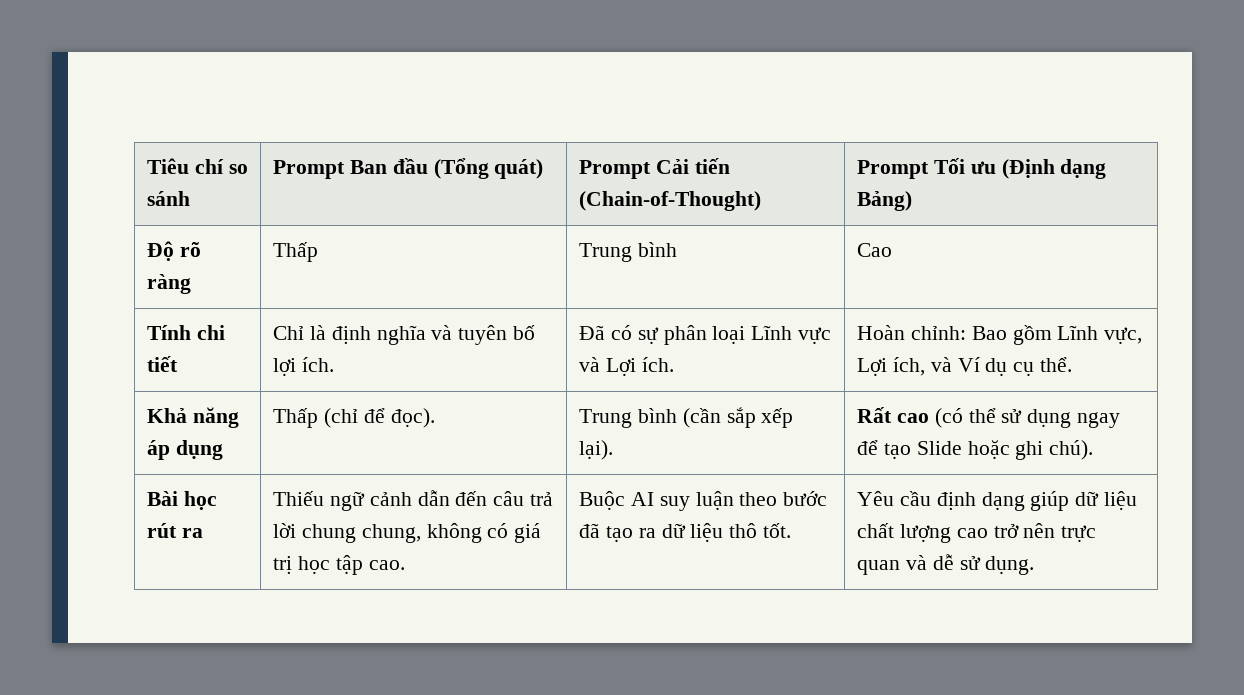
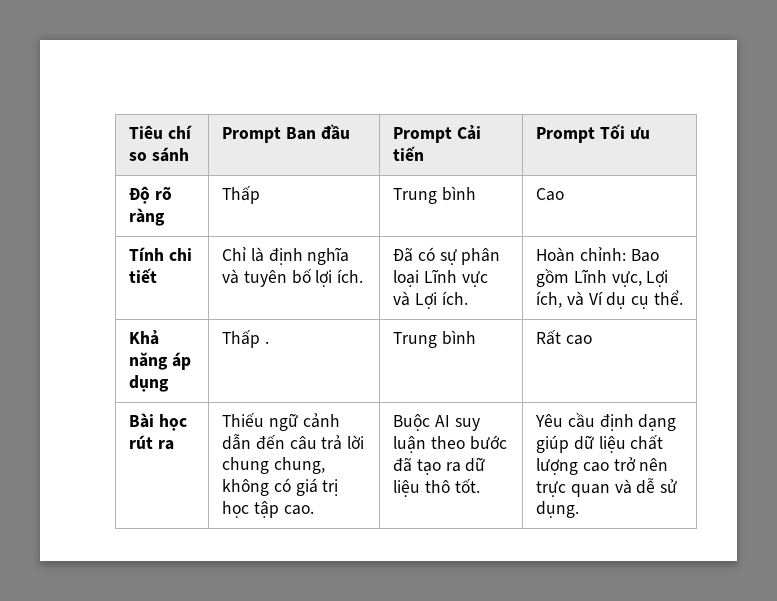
[433,158,544,179] (Tổng quát) -> (350, 132) none
[579,191,762,211] (Chain-of-Thought) -> (425, 153) none
[1001,159,1107,179] [857,191,913,211] (Định dạng Bảng) -> (650, 132) none
[323,408,435,428] [579,407,794,428] [579,440,614,460] [857,407,1121,428] [857,440,1094,460] (chỉ để đọc). | Trung bình (cần sắp xếp lại). | Rất cao (có thể sử dụng ngay để tạo Slide hoặc ghi chú). -> [264,341,269,344] [393,330,476,348] [536,330,592,345] . | Trung bình | Rất cao

